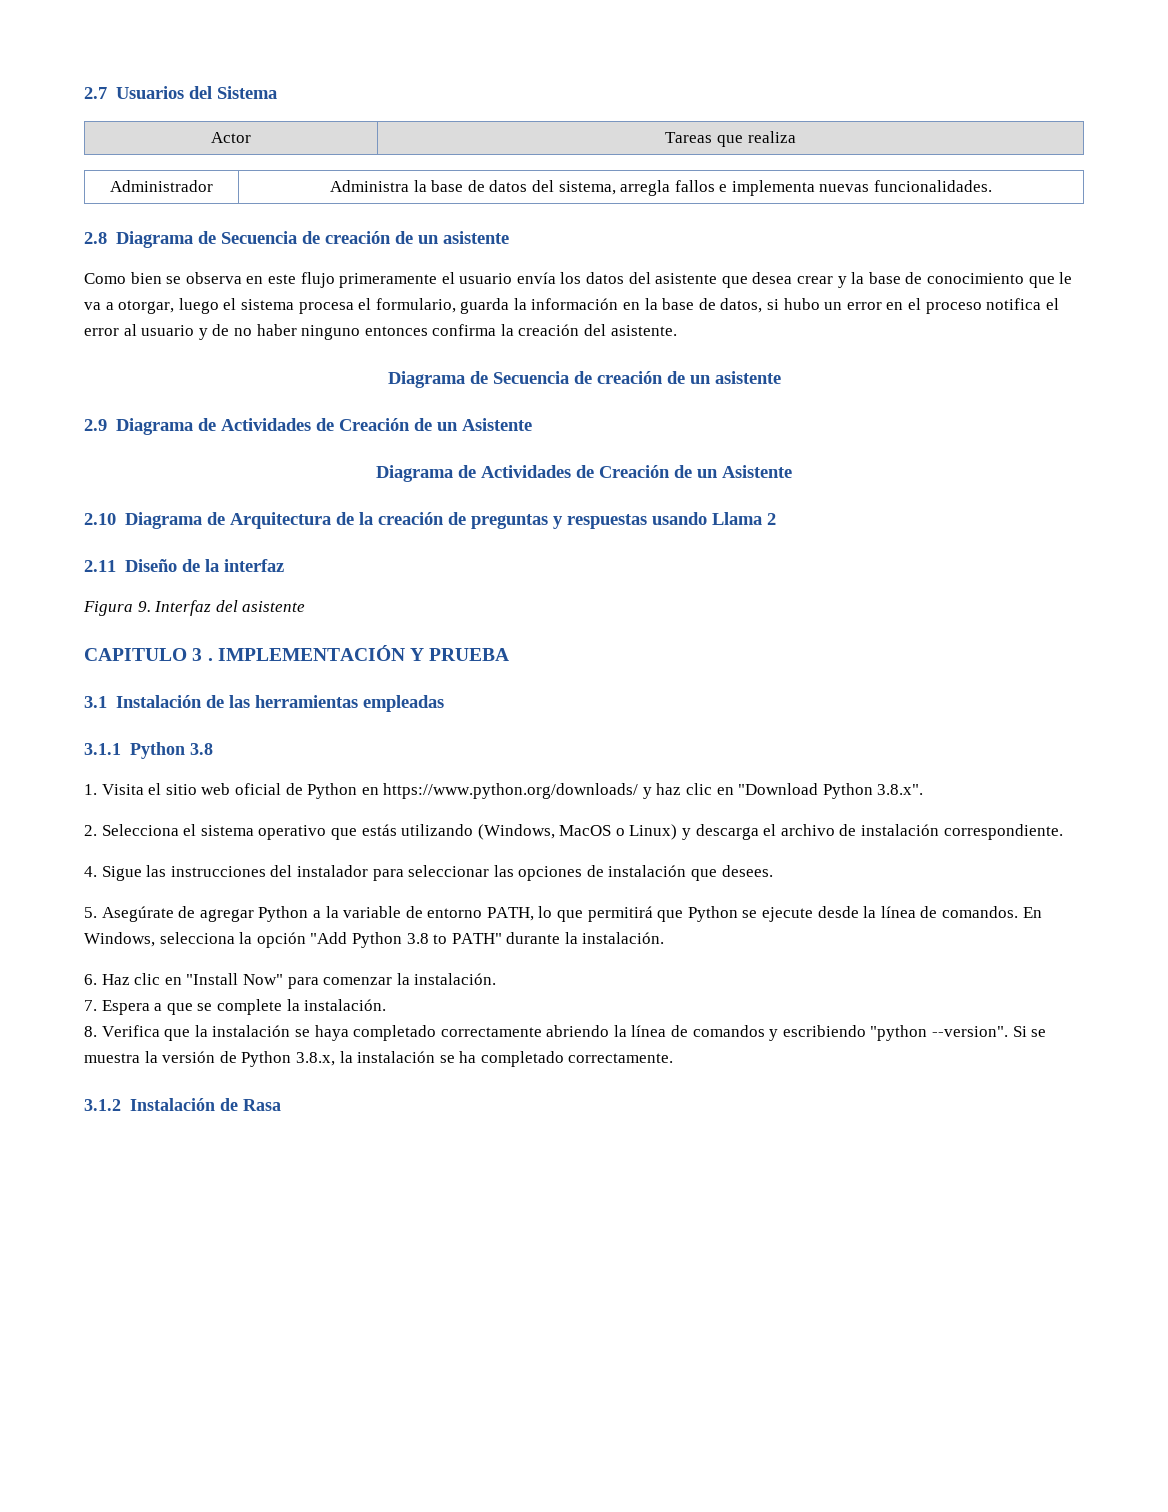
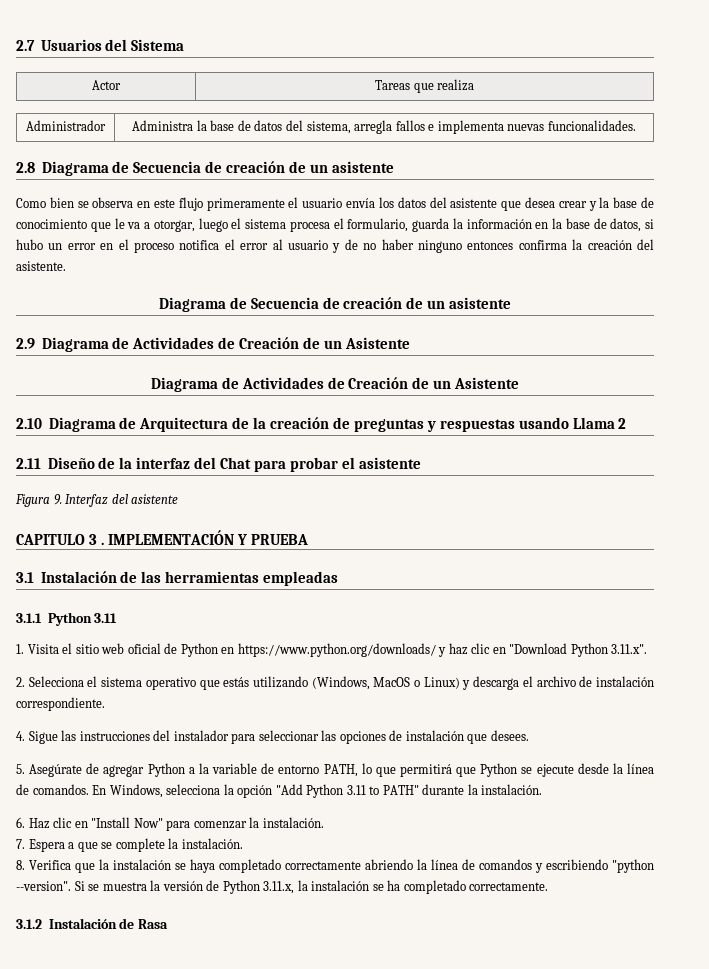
(284, 565) none -> [194,457,421,472] del Chat para probar el asistente
[189,743,213,755] 3.8 -> [94,613,118,623] 3.11
[877,784,924,795] 3.8.x". -> [611,644,648,654] 3.11.x".
[406,933,429,944] 3.8 -> [346,785,366,795] 3.11
[295,1052,335,1066] 3.8.x, -> [263,881,295,894] 3.11.x,

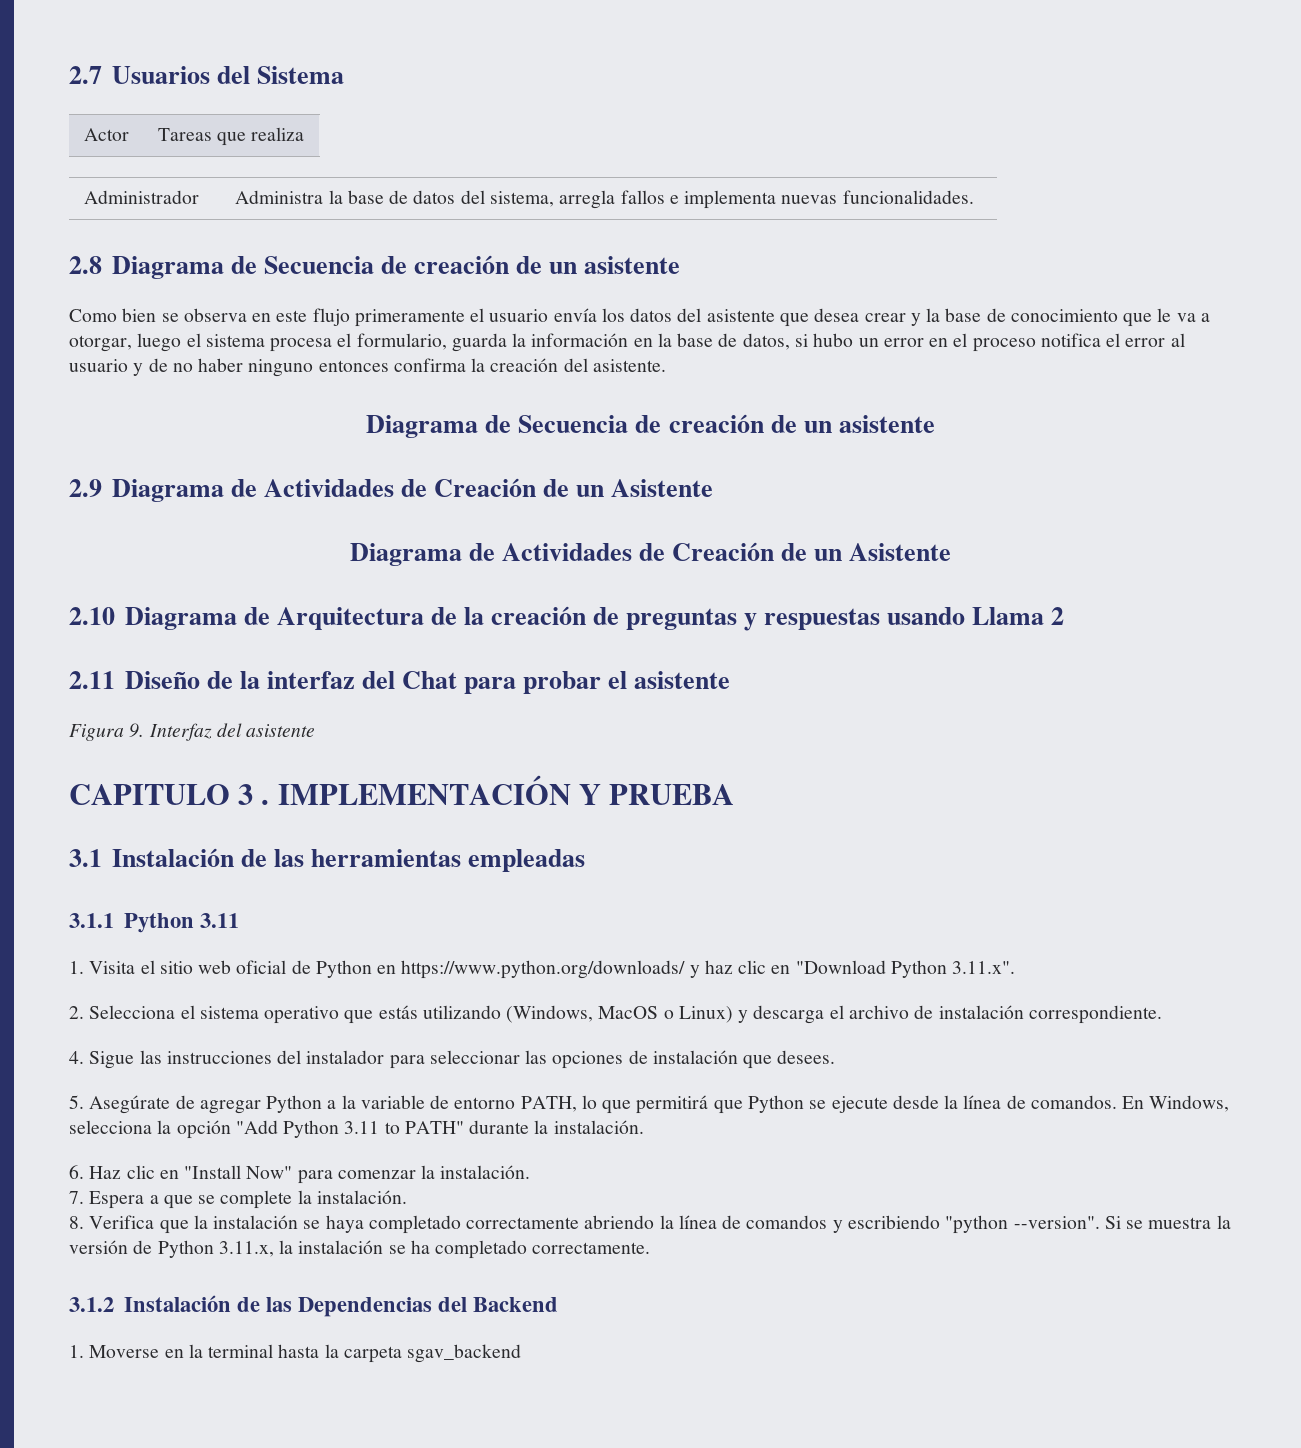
[137,919,168,929] Rasa -> [265,1297,559,1317] [69,1344,522,1363] las Dependencias del Backend // 1. Moverse en la terminal hasta la carpeta sgav_backend

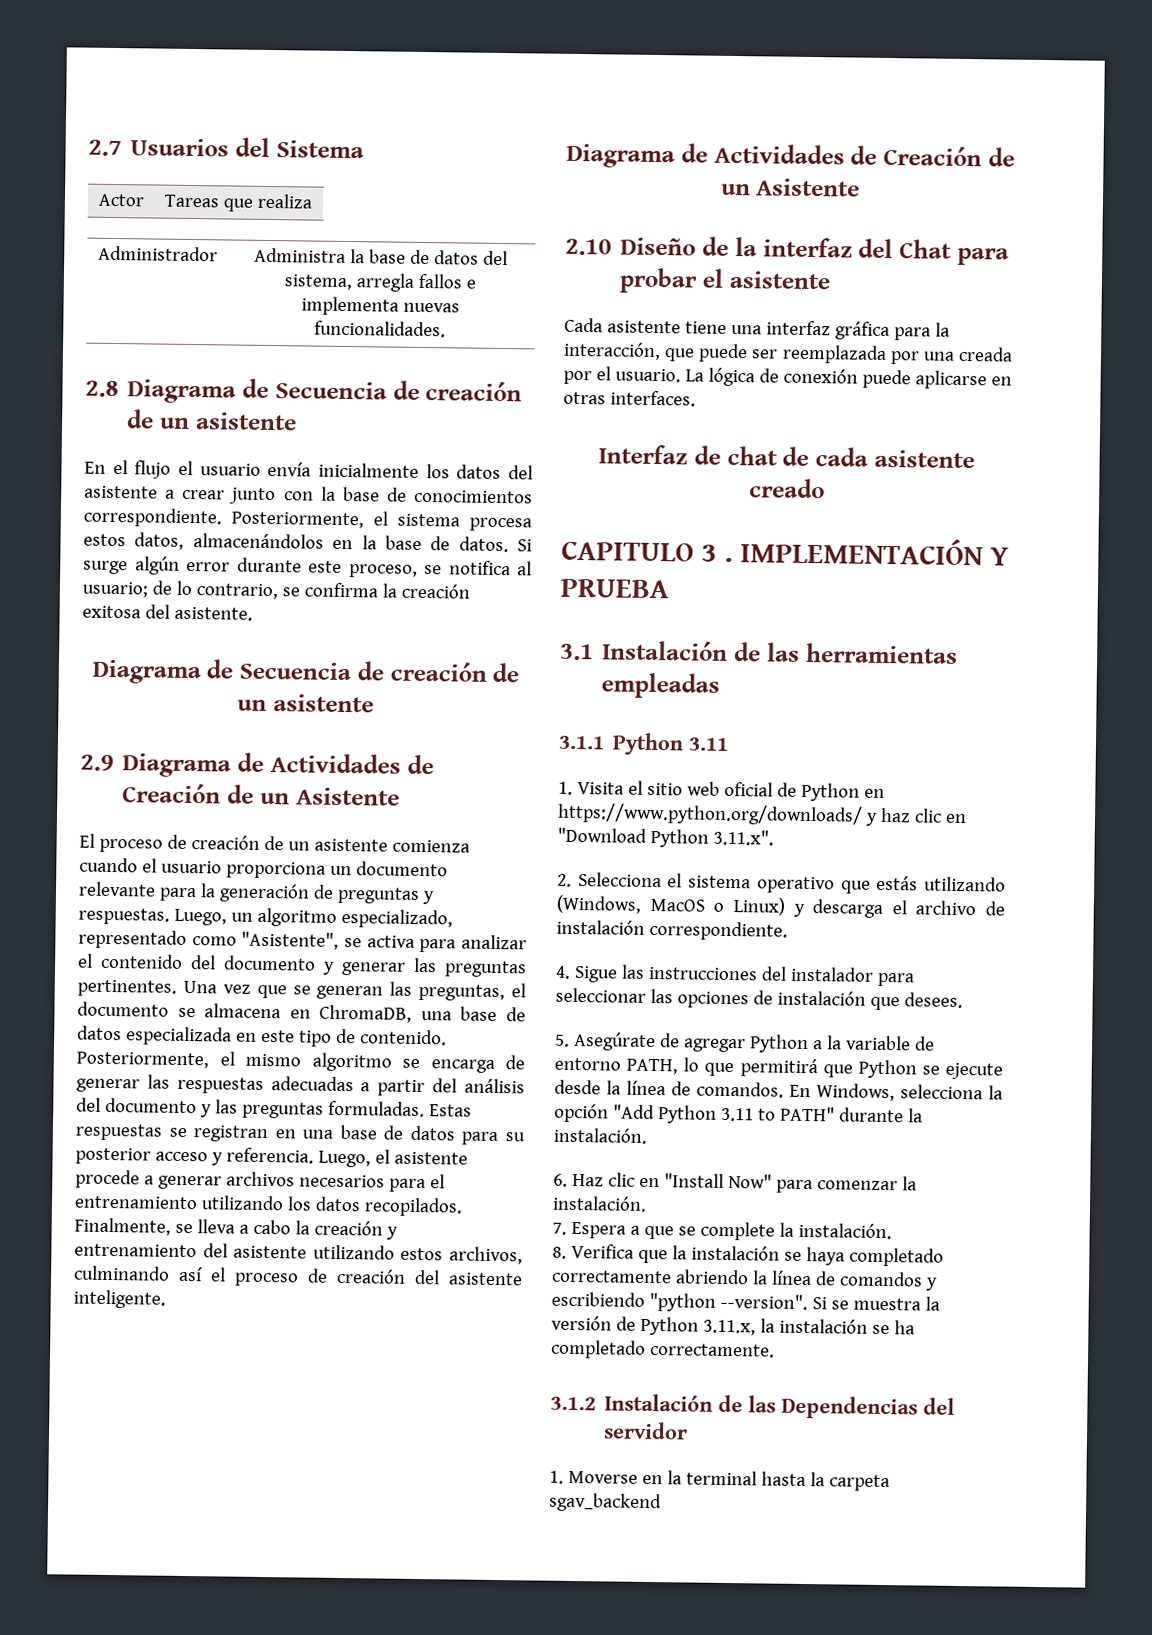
[69,308,465,327] Como bien se observa en este flujo primeramente -> [84,459,172,479] En el flujo
(597, 315) none -> [318,462,419,478] inicialmente
[779,308,1210,327] [69,333,1185,352] [69,358,389,377] que desea crear y la base de conocimiento que le va a otorgar, luego el sistema procesa el formulario, guarda la información en la base de datos, si hubo un error en el proceso notifica el error al usuario y de no haber ninguno entonces -> [165,486,533,505] [83,507,532,532] [83,532,532,553] [83,556,532,578] [82,580,300,600] a crear junto con la base de conocimientos correspondiente. Posteriormente, el sistema procesa estos datos, almacenándolos en la base de datos. Si surge algún error durante este proceso, se notifica al usuario; de lo contrario, se
(559, 365) none -> [82,605,141,619] exitosa
(713, 488) none -> [79,833,470,853] [79,857,448,879] [78,881,435,905] [78,907,453,929] [78,929,527,953] [78,953,527,978] [77,979,526,1002] [77,1001,526,1023] [77,1025,447,1047] [76,1051,525,1073] [76,1074,525,1097] [76,1097,472,1119] [75,1123,525,1146] [75,1147,468,1168] [75,1169,445,1193] [74,1195,463,1217] [74,1217,398,1240] [74,1243,523,1265] [73,1265,523,1287] [73,1289,166,1309] // El proceso de creación de un asistente comienza cuando el usuario proporciona un documento relevante para la generación de preguntas y respuestas. Luego, un algoritmo especializado, representado como "Asistente", se activa para analizar el contenido del documento y generar las preguntas pertinentes. Una vez que se generan las preguntas, el documento se almacena en ChromaDB, una base de datos especializada en este tipo de contenido. Posteriormente, el mismo algoritmo se encarga de generar las respuestas adecuadas a partir del análisis del documento y las preguntas formuladas. Estas respuestas se registran en una base de datos para su posterior acceso y referencia. Luego, el asistente procede a generar archivos necesarios para el entrenamiento utilizando los datos recopilados. Finalmente, se lleva a cabo la creación y entrenamiento del asistente utilizando estos archivos, culminando así el proceso de creación del asistente inteligente.
[124,606,1064,631] [69,671,115,689] Diagrama de Arquitectura de la creación de preguntas y respuestas usando Llama 2 // 2.11 -> (612, 247) none
[69,723,316,741] Figura 9. Interfaz del asistente -> [564,317,950,341] [563,341,1013,365] [563,366,1012,390] [563,390,696,407] [598,444,975,469] [748,478,825,499] Cada asistente tiene una interfaz gráfica para la interacción, que puede ser reemplazada por una creada por el usuario. La lógica de conexión puede aplicarse en otras interfaces. // Interfaz de chat de cada asistente creado
[473,1297,559,1312] Backend -> [603,1421,689,1440] servidor

